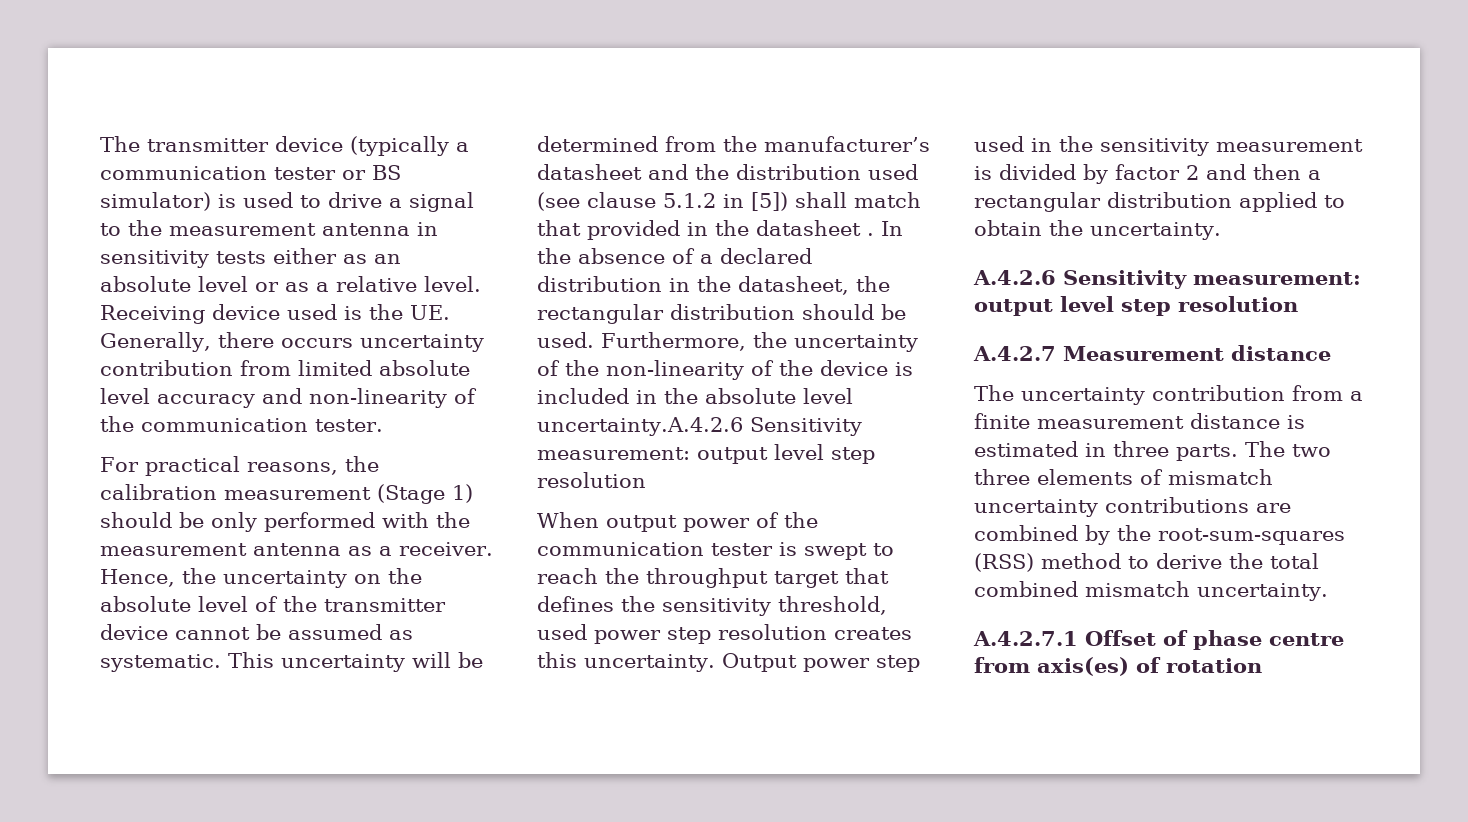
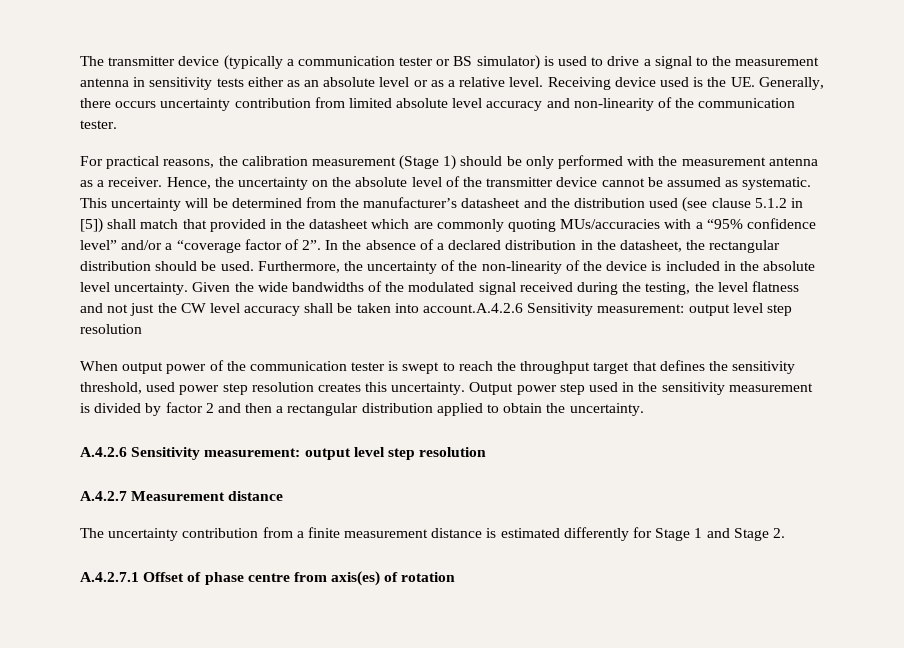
[867,233,874,236] . -> [371,218,816,232] [80,239,322,253] which are commonly quoting MUs/accuracies with a “95% confidence level” and/or a “coverage factor of 2”.
[537,417,743,436] uncertainty.A.4.2.6 -> [114,281,799,295] [80,303,524,316] uncertainty. Given the wide bandwidths of the modulated signal received during the testing, the level flatness and not just the CW level accuracy shall be taken into account.A.4.2.6
[1085,441,1331,461] [974,469,1273,485] [974,497,1291,517] [974,525,1345,545] [974,553,1319,572] [974,581,1328,601] in three parts. The two three elements of mismatch uncertainty contributions are combined by the root-sum-squares (RSS) method to derive the total combined mismatch uncertainty. -> [563,527,785,541] differently for Stage 1 and Stage 2.

